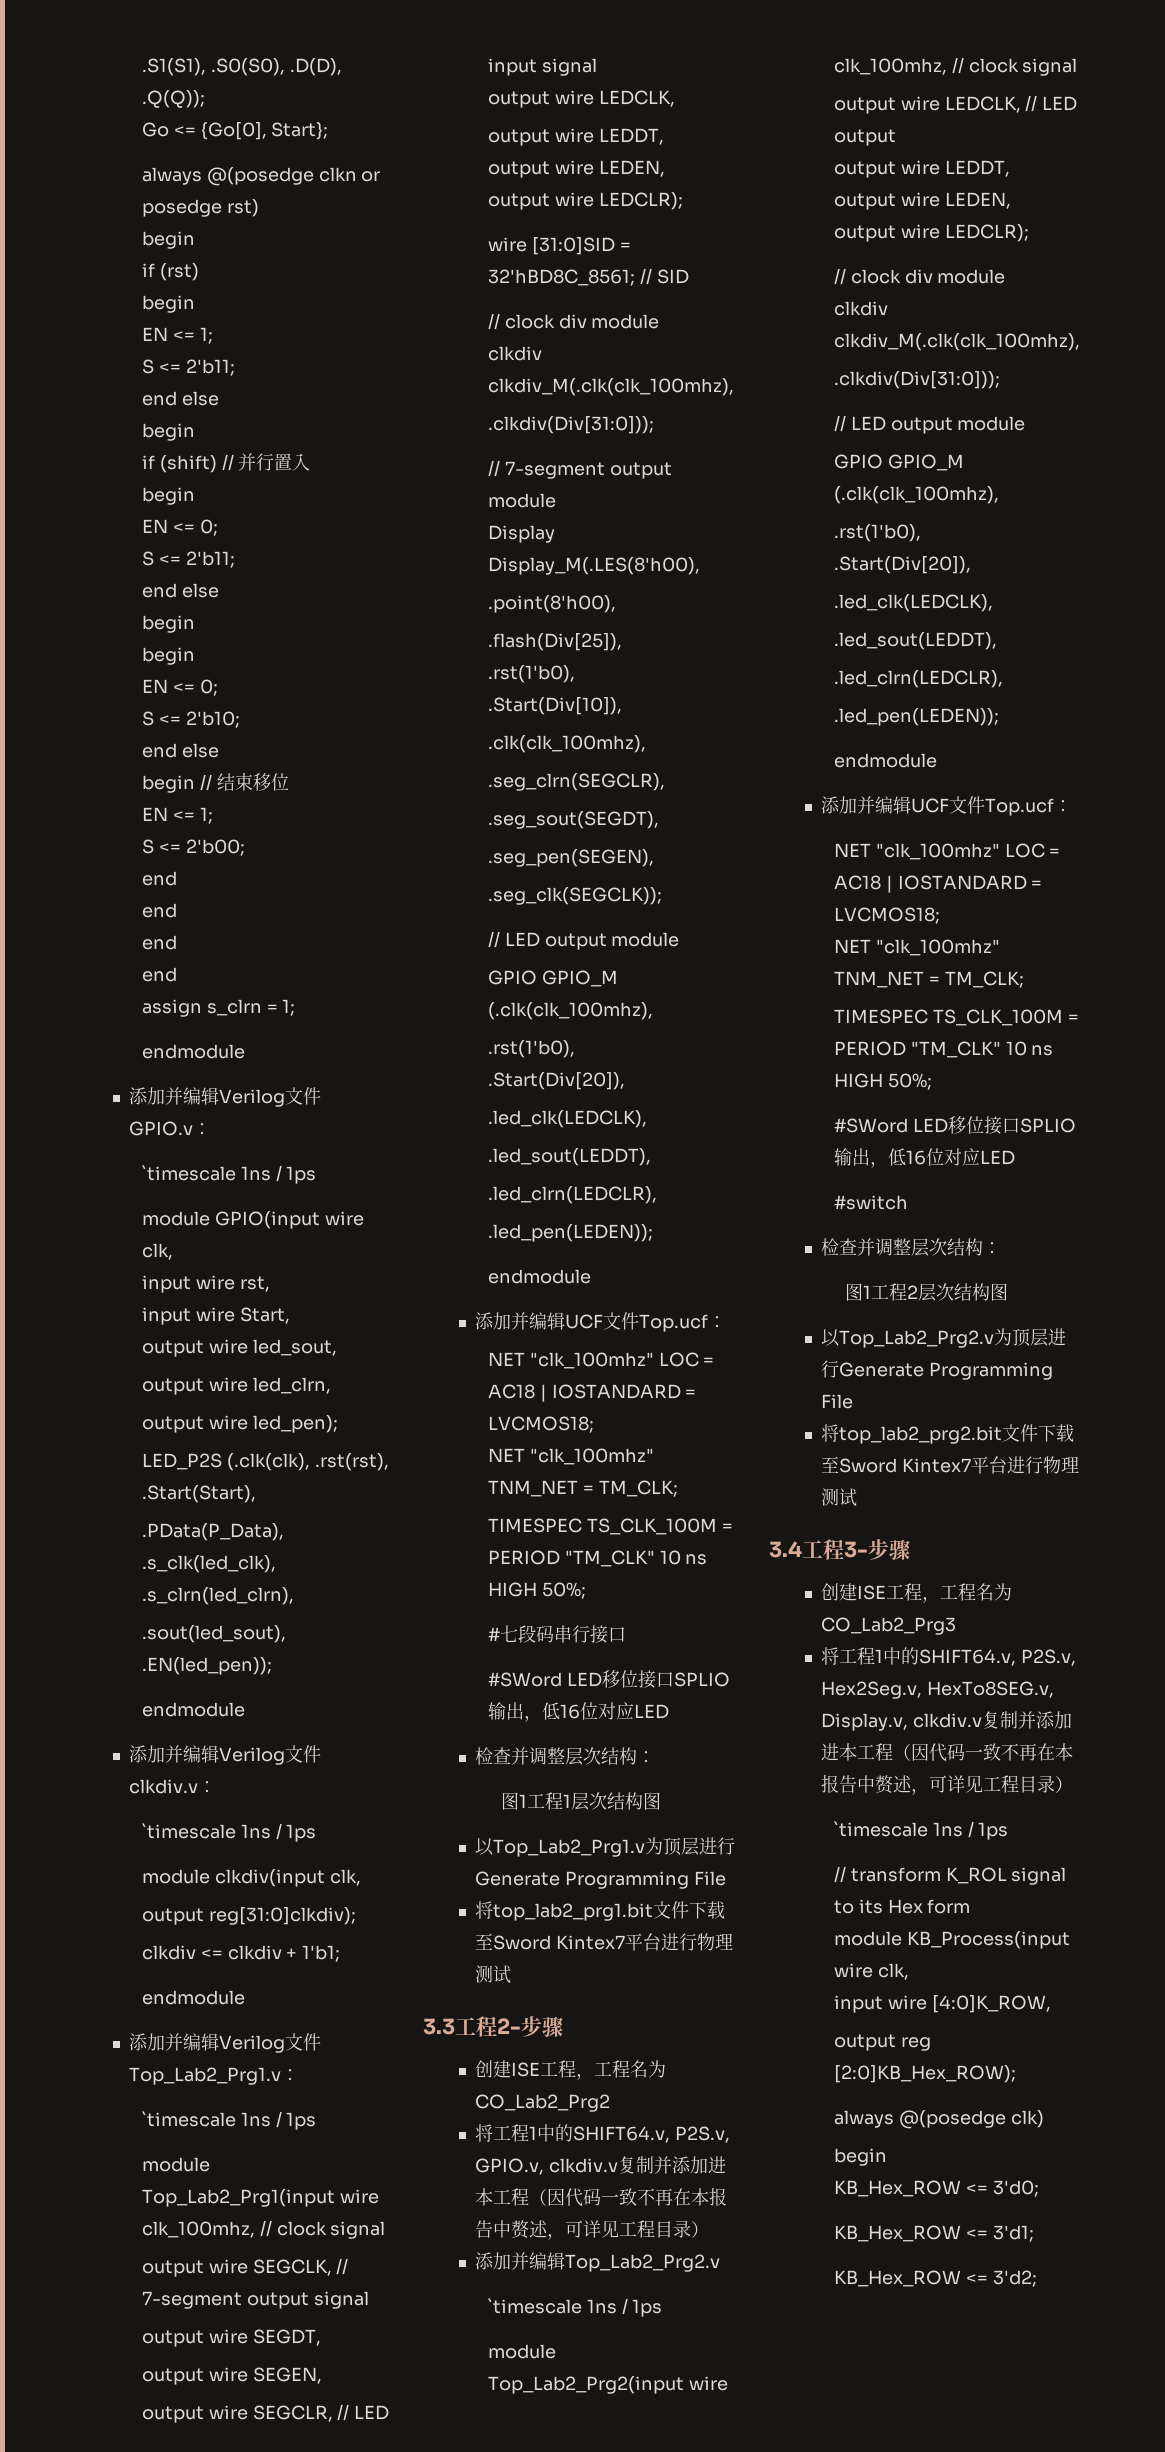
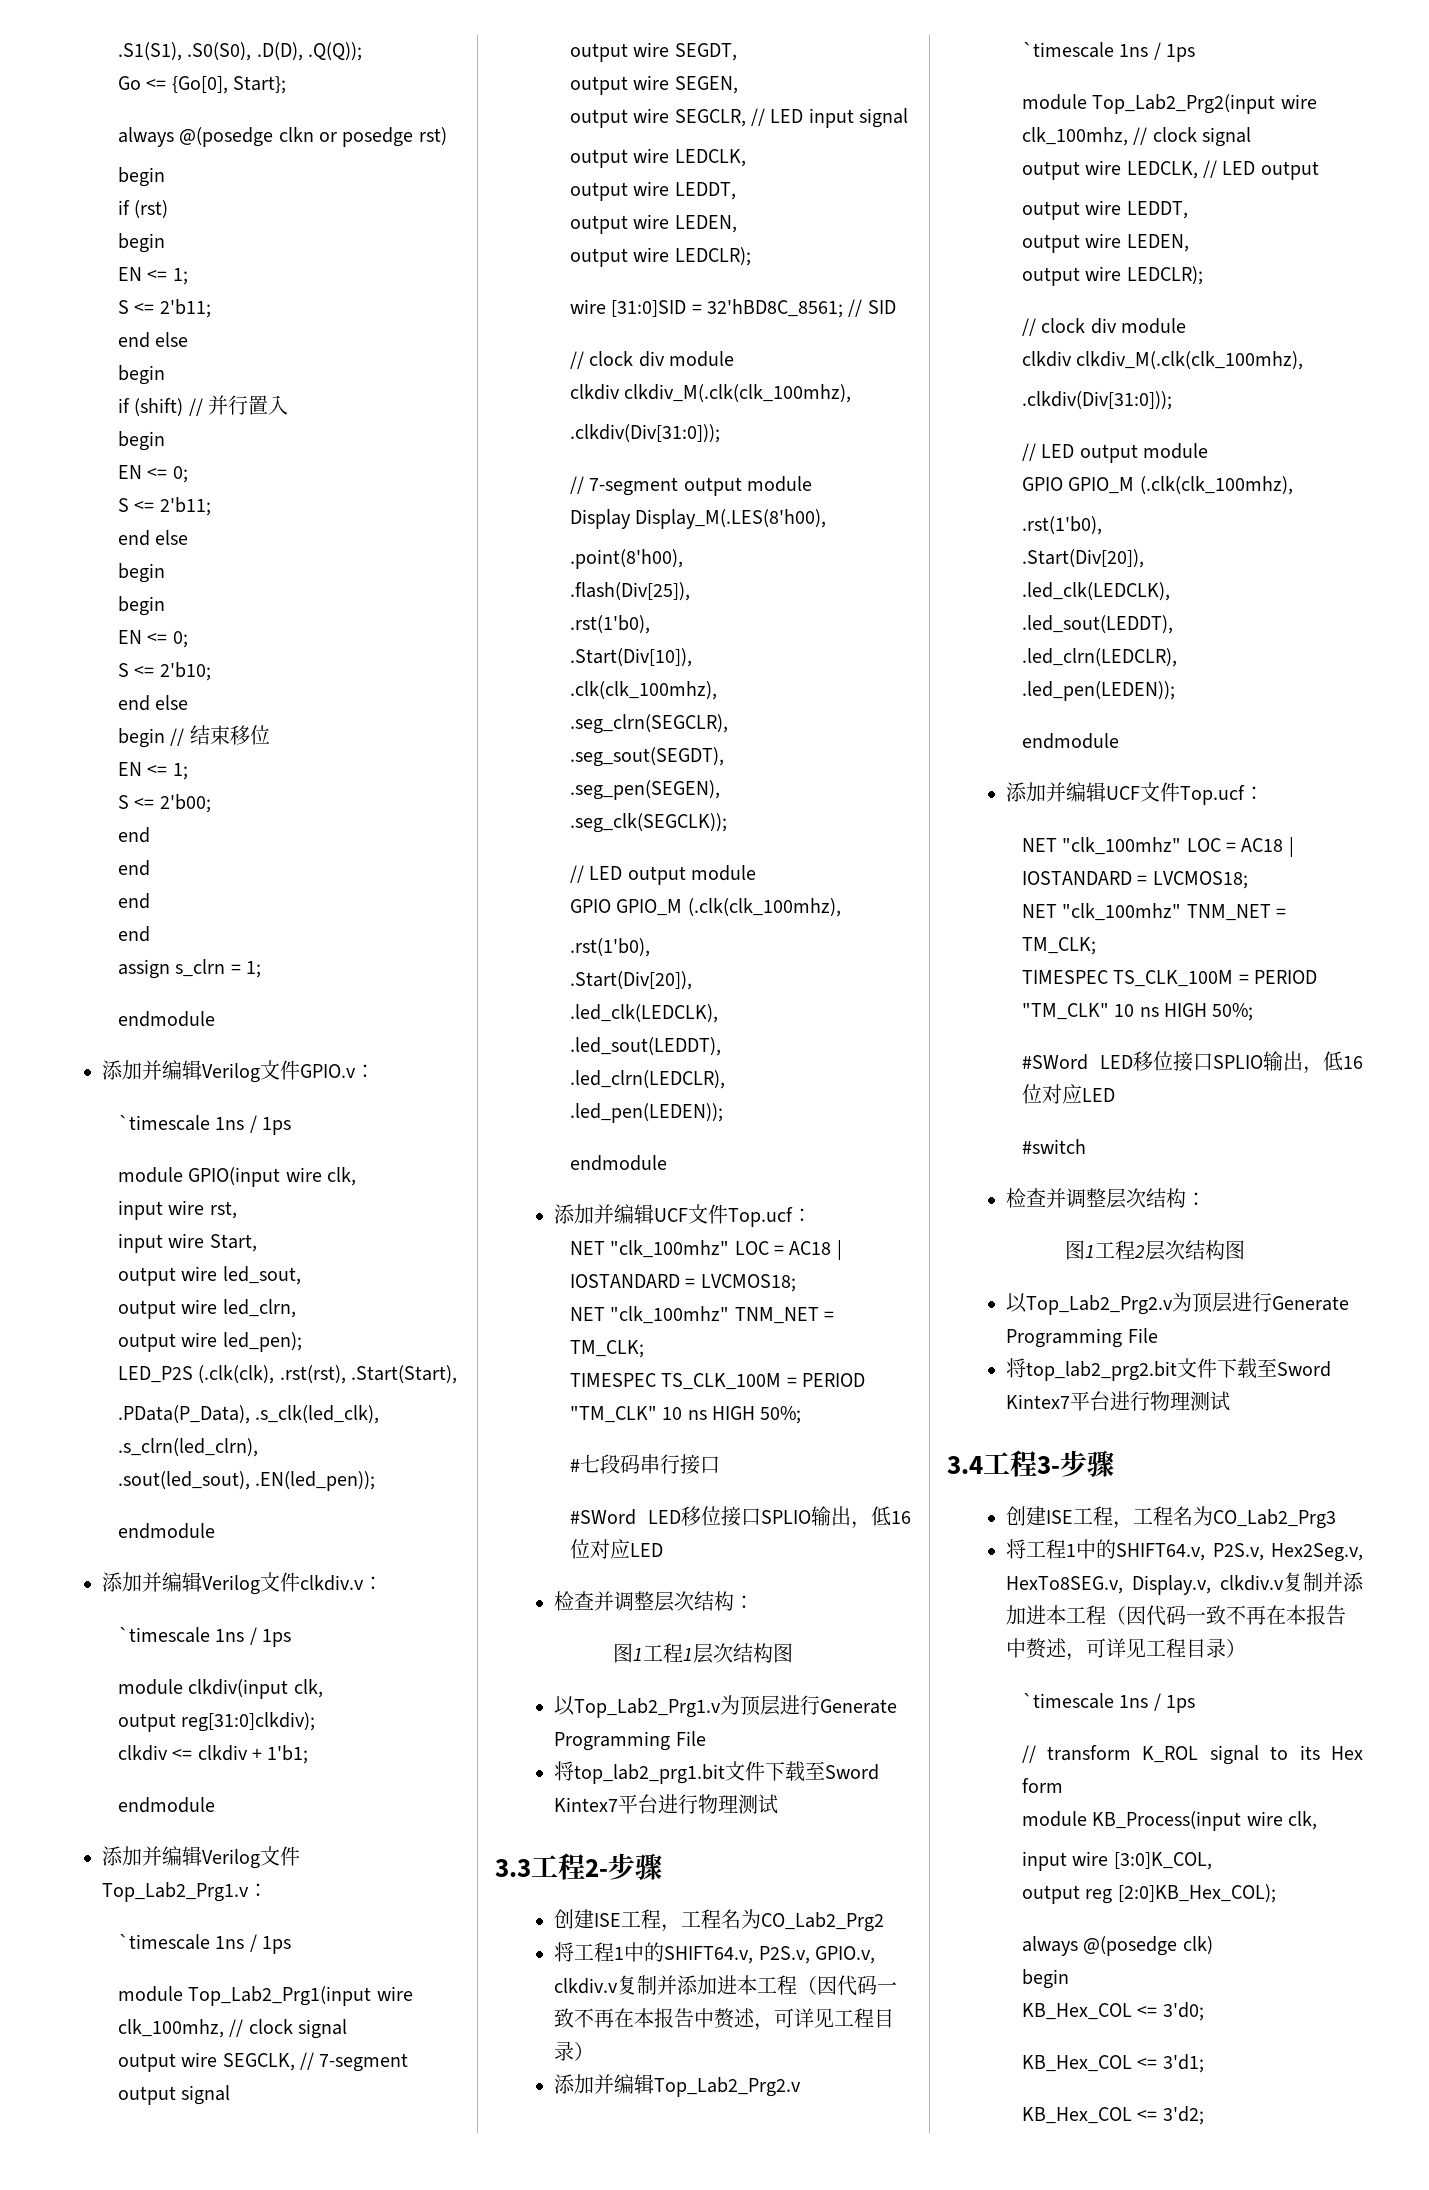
[931,1995,1051,2013] [4:0]K_ROW, -> [1113,1852,1212,1870] [3:0]K_COL,
[833,2065,1016,2083] [2:0]KB_Hex_ROW); -> [1117,1884,1276,1903] [2:0]KB_Hex_COL);
[833,2180,961,2197] KB_Hex_ROW -> [1021,2003,1132,2020] KB_Hex_COL
[833,2225,961,2242] KB_Hex_ROW -> [1021,2055,1132,2072] KB_Hex_COL
[833,2270,961,2287] KB_Hex_ROW -> [1021,2107,1132,2124] KB_Hex_COL

